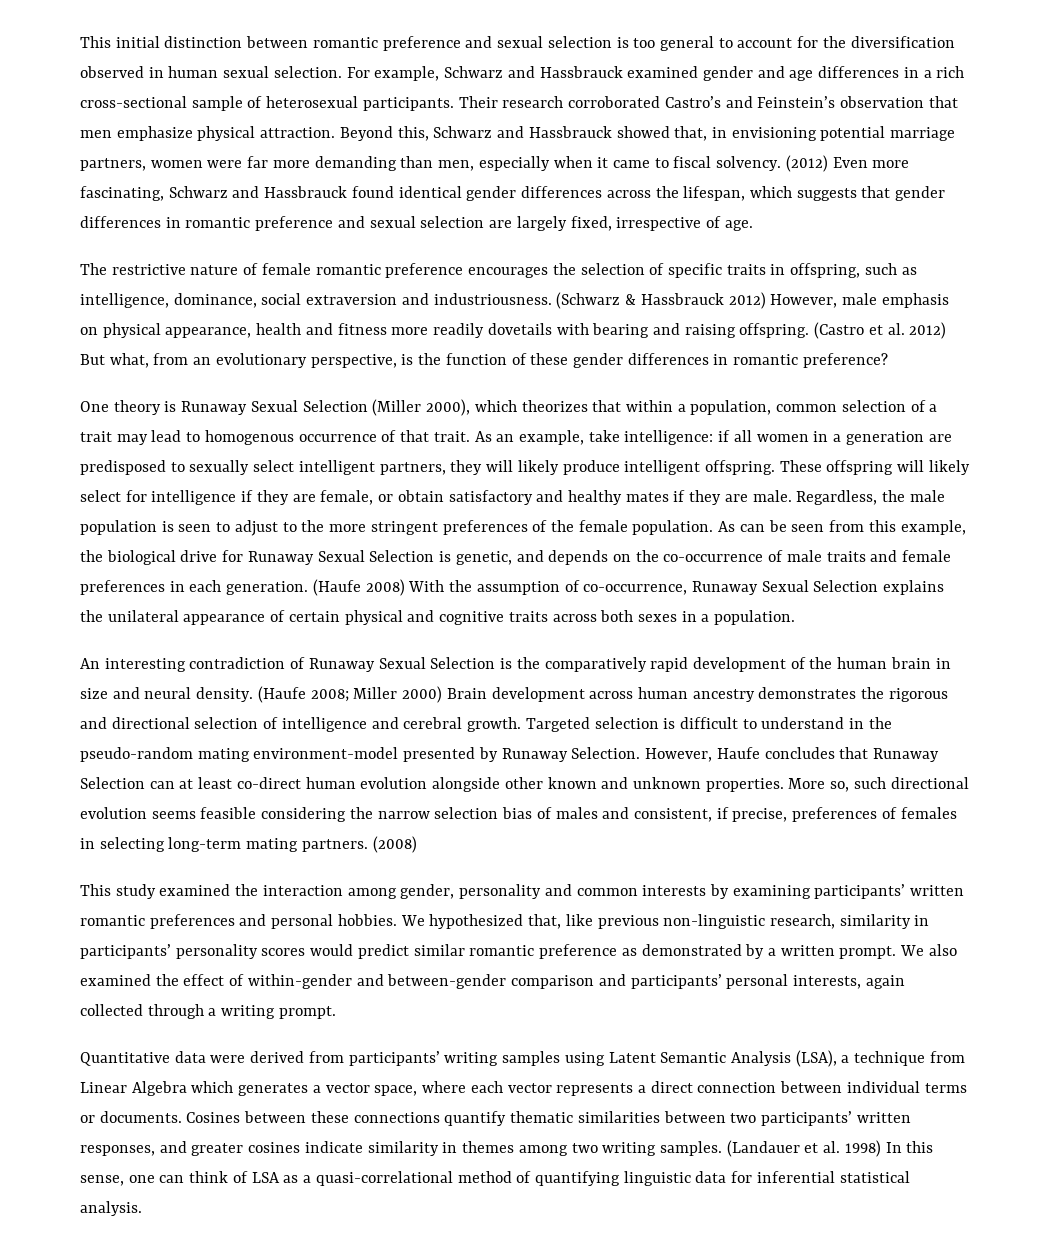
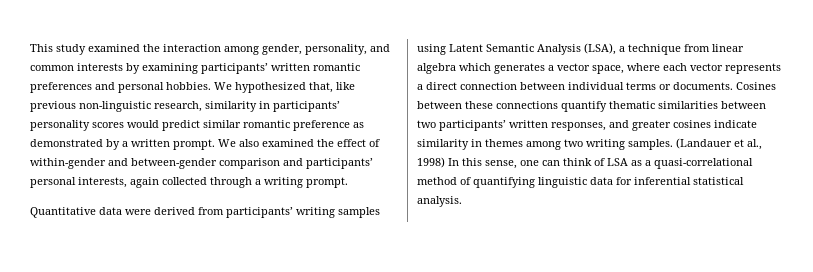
[80,36,955,51] [80,66,965,81] [80,96,958,111] [80,126,956,141] [80,155,910,172] [80,186,946,201] [80,216,753,231] [80,263,917,278] [80,292,949,309] [80,322,947,339] [80,353,888,368] [80,399,938,416] [80,430,952,445] [80,460,970,475] [80,490,945,505] [80,520,966,536] [80,550,952,565] [80,579,945,596] [80,610,796,625] [80,657,951,672] [80,686,948,703] [80,717,892,732] [80,747,939,762] [80,777,969,792] [80,807,957,822] [80,836,417,853] [80,884,111,896] This initial distinction between romantic preference and sexual selection is too general to account for the diversification observed in human sexual selection. For example, Schwarz and Hassbrauck examined gender and age differences in a rich cross-sectional sample of heterosexual participants. Their research corroborated Castro’s and Feinstein’s observation that men emphasize physical attraction. Beyond this, Schwarz and Hassbrauck showed that, in envisioning potential marriage partners, women were far more demanding than men, especially when it came to fiscal solvency. (2012) Even more fascinating, Schwarz and Hassbrauck found identical gender differences across the lifespan, which suggests that gender differences in romantic preference and sexual selection are largely fixed, irrespective of age. // The restrictive nature of female romantic preference encourages the selection of specific traits in offspring, such as intelligence, dominance, social extraversion and industriousness. (Schwarz & Hassbrauck 2012) However, male emphasis on physical appearance, health and fitness more readily dovetails with bearing and raising offspring. (Castro et al. 2012) But what, from an evolutionary perspective, is the function of these gender differences in romantic preference? // One theory is Runaway Sexual Selection (Miller 2000), which theorizes that within a population, common selection of a trait may lead to homogenous occurrence of that trait. As an example, take intelligence: if all women in a generation are predisposed to sexually select intelligent partners, they will likely produce intelligent offspring. These offspring will likely select for intelligence if they are female, or obtain satisfactory and healthy mates if they are male. Regardless, the male population is seen to adjust to the more stringent preferences of the female population. As can be seen from this example, the biological drive for Runaway Sexual Selection is genetic, and depends on the co-occurrence of male traits and female preferences in each generation. (Haufe 2008) With the assumption of co-occurrence, Runaway Sexual Selection explains the unilateral appearance of certain physical and cognitive traits across both sexes in a population. // An interesting contradiction of Runaway Sexual Selection is the comparatively rapid development of the human brain in size and neural density. (Haufe 2008; Miller 2000) Brain development across human ancestry demonstrates the rigorous and directional selection of intelligence and cerebral growth. Targeted selection is difficult to understand in the pseudo-random mating environment-model presented by Runaway Selection. However, Haufe concludes that Runaway Selection can at least co-direct human evolution alongside other known and unknown properties. More so, such directional evolution seems feasible considering the narrow selection bias of males and consistent, if precise, preferences of females in selecting long-term mating partners. (2008) // This -> [30,44,53,52] This
[459,884,542,899] personality -> [305,44,367,55] personality,
[80,1081,187,1096] Linear Algebra -> [712,44,744,52] [417,63,456,74] linear algebra
[823,1141,841,1153] al. -> [747,139,762,150] al.,

